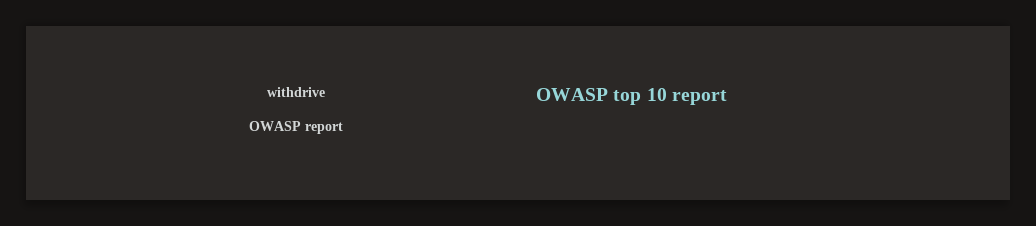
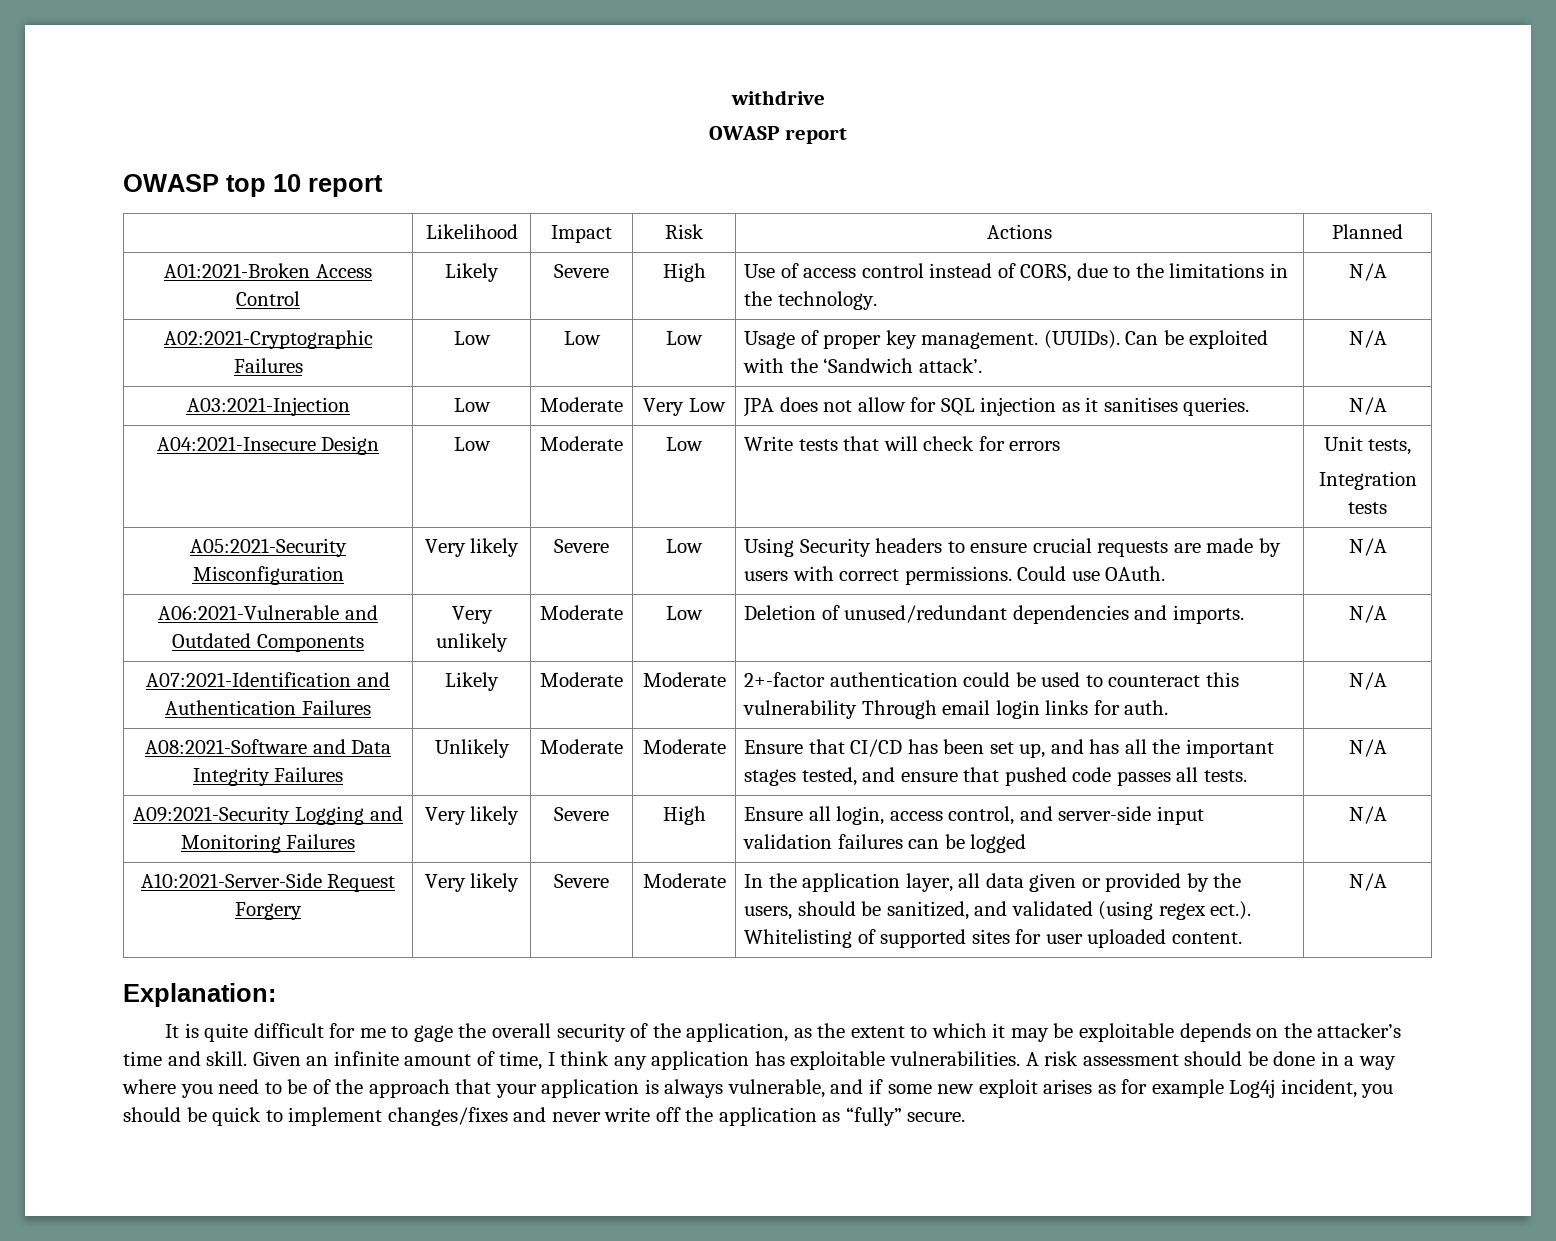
(727, 97) none -> [425,224,518,239] [551,225,612,243] [665,224,704,239] [987,224,1052,239] [1332,224,1403,239] [164,263,372,278] [236,291,300,306] [445,263,499,282] [554,264,609,278] [662,263,706,282] [744,263,1289,282] [744,291,877,310] [1348,263,1387,281] [163,330,373,349] [233,358,303,373] [453,331,491,345] [563,331,601,345] [666,331,703,345] [744,330,1269,349] [743,358,982,373] [1348,330,1387,348] [186,397,350,416] [453,398,491,412] [540,397,623,412] [643,398,726,416] [743,397,1250,417] [1348,397,1387,415] [156,436,380,455] [453,437,491,451] [540,436,623,451] [666,437,703,451] [744,436,1061,451] [1323,436,1412,455] [1318,471,1417,490] [1348,502,1387,514] [190,538,347,557] [192,566,344,585] [424,538,520,557] [554,539,609,553] [666,539,703,553] [744,538,1281,557] [744,566,1166,585] [1348,538,1387,556] [158,605,378,620] [172,633,364,652] [451,606,493,624] [436,633,508,652] [540,605,623,620] [666,606,703,620] [744,605,1244,624] [1348,605,1387,623] [146,672,390,687] [165,700,371,715] [445,672,499,691] [540,672,623,687] [642,672,726,687] [744,672,1239,687] [743,700,1169,719] [1348,672,1387,690] [144,739,392,754] [192,767,344,786] [434,739,510,758] [540,739,623,754] [642,739,726,754] [744,739,1275,758] [744,767,1247,786] [1348,739,1387,757] [133,806,403,825] [180,834,356,853] [424,806,520,825] [554,807,609,821] [662,806,706,825] [744,806,1204,825] [743,834,1027,853] [1348,806,1387,824] [140,873,396,892] [235,902,302,920] [424,873,520,892] [554,874,609,888] [642,873,726,888] [744,873,1242,892] [744,901,1252,920] [744,929,1242,948] [1348,873,1387,891] [123,983,276,1007] [165,1023,1402,1042] [123,1051,1396,1070] [122,1079,1394,1098] [123,1107,966,1126] // | Likelihood | Impact | Risk | Actions | Planned // A01:2021-Broken Access Control | Likely | Severe | High | Use of access control instead of CORS, due to the limitations in the technology. | N/A // A02:2021-Cryptographic Failures | Low | Low | Low | Usage of proper key management. (UUIDs). Can be exploited with the ‘Sandwich attack’. | N/A // A03:2021-Injection | Low | Moderate | Very Low | JPA does not allow for SQL injection as it sanitises queries. | N/A // A04:2021-Insecure Design | Low | Moderate | Low | Write tests that will check for errors | Unit tests, // Integration tests // A05:2021-Security Misconfiguration | Very likely | Severe | Low | Using Security headers to ensure crucial requests are made by users with correct permissions. Could use OAuth. | N/A // A06:2021-Vulnerable and Outdated Components | Very unlikely | Moderate | Low | Deletion of unused/redundant dependencies and imports. | N/A // A07:2021-Identification and Authentication Failures | Likely | Moderate | Moderate | 2+-factor authentication could be used to counteract this vulnerability Through email login links for auth. | N/A // A08:2021-Software and Data Integrity Failures | Unlikely | Moderate | Moderate | Ensure that CI/CD has been set up, and has all the important stages tested, and ensure that pushed code passes all tests. | N/A // A09:2021-Security Logging and Monitoring Failures | Very likely | Severe | High | Ensure all login, access control, and server-side input validation failures can be logged | N/A // A10:2021-Server-Side Request Forgery | Very likely | Severe | Moderate | In the application layer, all data given or provided by the users, should be sanitized, and validated (using regex ect.). Whitelisting of supported sites for user uploaded content. | N/A // Explanation: // It is quite difficult for me to gage the overall security of the application, as the extent to which it may be exploitable depends on the attacker’s time and skill. Given an infinite amount of time, I think any application has exploitable vulnerabilities. A risk assessment should be done in a way where you need to be of the approach that your application is always vulnerable, and if some new exploit arises as for example Log4j incident, you should be quick to implement changes/fixes and never write off the application as “fully” secure.

